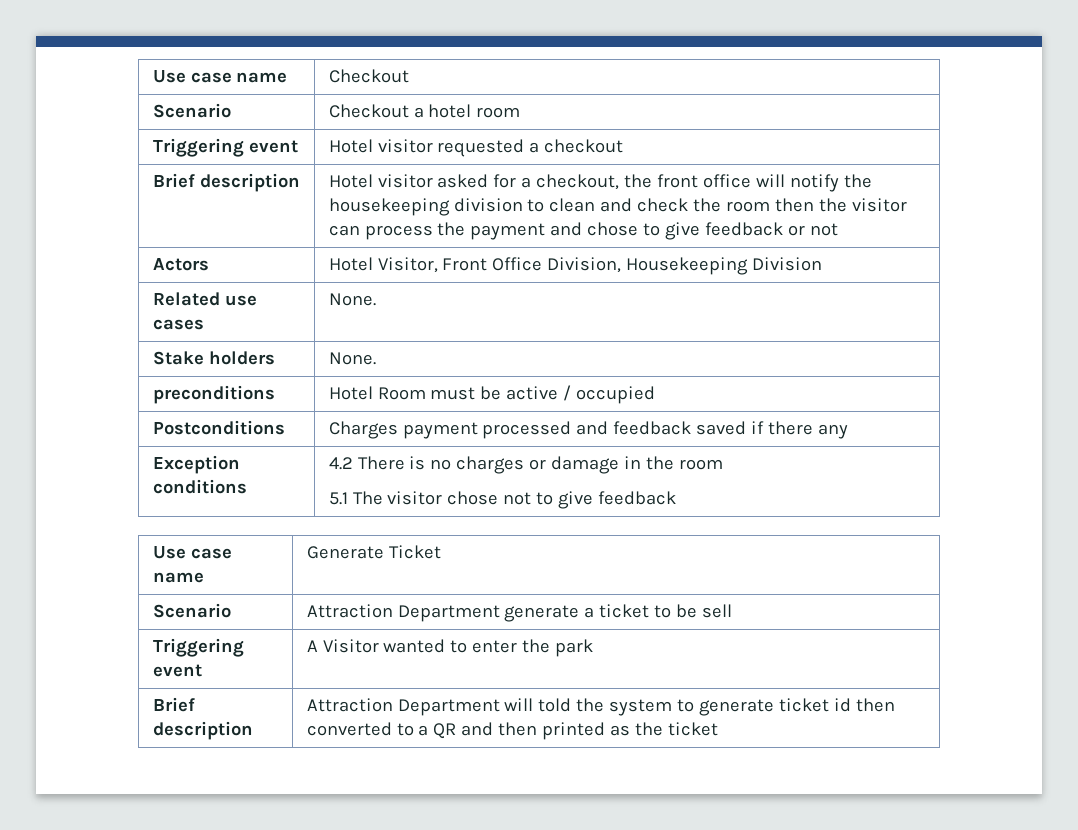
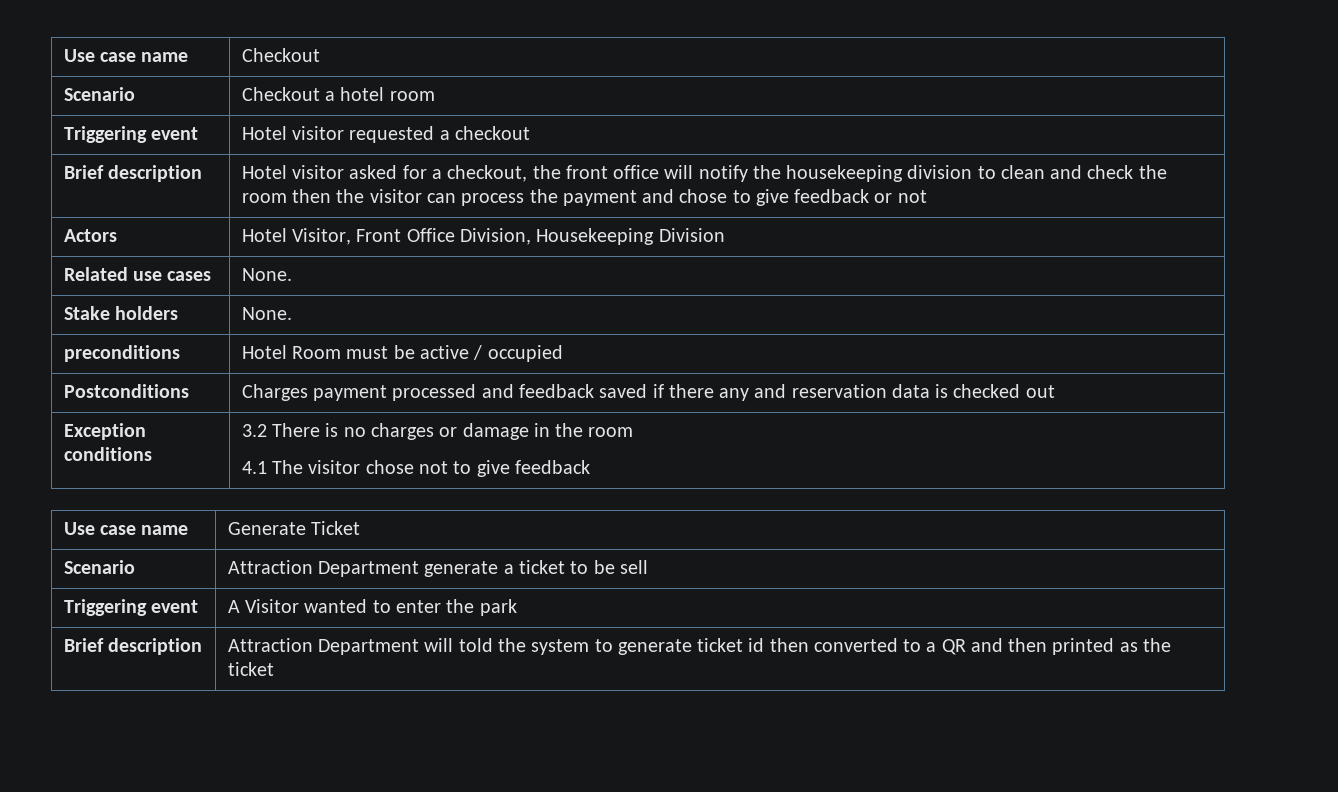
(849, 431) none -> [754,384,1055,398] and reservation data is checked out
[328,457,353,470] 4.2 -> [241,424,267,437] 3.2
[328,492,348,505] 5.1 -> [241,461,267,474] 4.1

